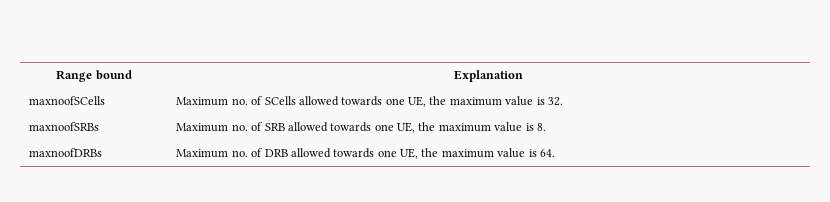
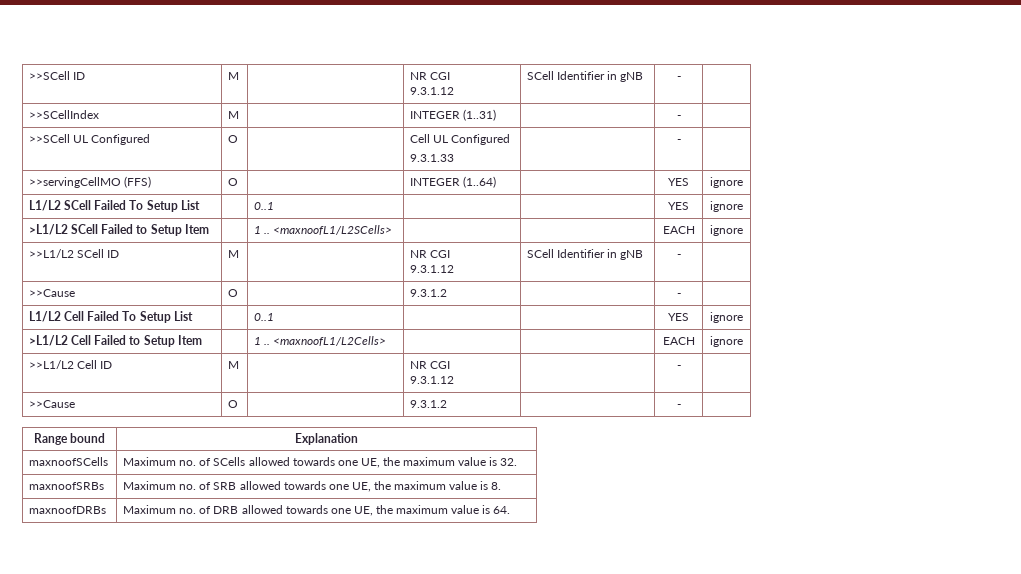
(56, 76) none -> [29,71,86,80] [228,72,240,80] [410,72,451,80] [410,87,455,95] [527,71,644,82] [676,76,681,80] [29,110,100,119] [228,111,240,119] [410,109,497,121] [676,115,681,119] [29,134,151,145] [228,135,239,143] [410,134,511,145] [410,154,455,162] [676,139,681,143] [29,176,152,188] [228,178,239,186] [410,176,497,188] [668,178,689,186] [710,177,743,188] [29,200,200,212] [254,202,275,210] [668,202,689,210] [710,201,743,212] [29,224,209,236] [254,225,393,235] [662,226,695,234] [710,225,743,236] [29,249,120,258] [228,250,240,258] [410,250,451,258] [410,265,455,273] [527,249,644,260] [676,254,681,258] [29,289,76,297] [228,289,239,297] [410,289,448,297] [676,293,681,297] [29,311,193,323] [254,313,275,321] [668,313,689,321] [710,312,743,323] [29,335,202,347] [254,336,387,346] [662,337,695,345] [710,336,743,347] [29,360,113,369] [228,361,240,369] [410,361,451,369] [410,376,455,384] [676,365,681,369] [29,400,76,408] [228,400,239,408] [410,400,448,408] [676,404,681,408] >>SCell ID | M | | NR CGI // 9.3.1.12 | SCell Identifier in gNB | - | // >>SCellIndex | M | | INTEGER (1..31) | | - | // >>SCell UL Configured | O | | Cell UL Configured // 9.3.1.33 | | - | // >>servingCellMO (FFS) | O | | INTEGER (1..64) | | YES | ignore // L1/L2 SCell Failed To Setup List | | 0..1 | | | YES | ignore // >L1/L2 SCell Failed to Setup Item | | 1 .. <maxnoofL1/L2SCells> | | | EACH | ignore // >>L1/L2 SCell ID | M | | NR CGI // 9.3.1.12 | SCell Identifier in gNB | - | // >>Cause | O | | 9.3.1.2 | | - | // L1/L2 Cell Failed To Setup List | | 0..1 | | | YES | ignore // >L1/L2 Cell Failed to Setup Item | | 1 .. <maxnoofL1/L2Cells> | | | EACH | ignore // >>L1/L2 Cell ID | M | | NR CGI // 9.3.1.12 | | - | // >>Cause | O | | 9.3.1.2 | | - | //

